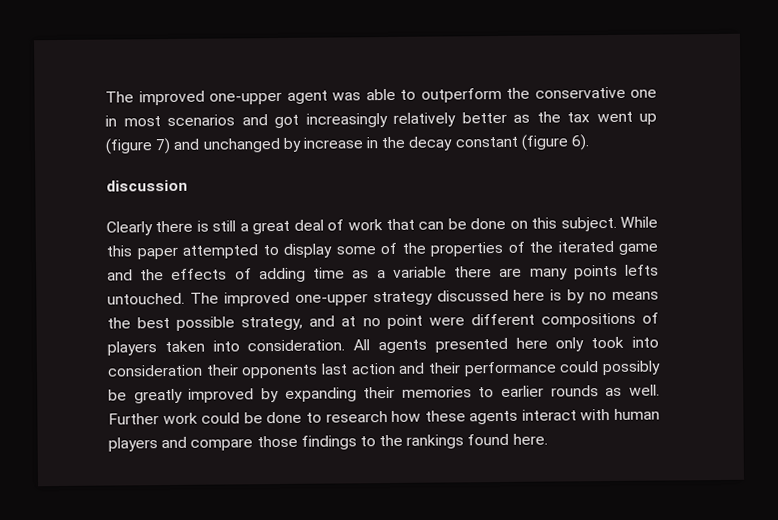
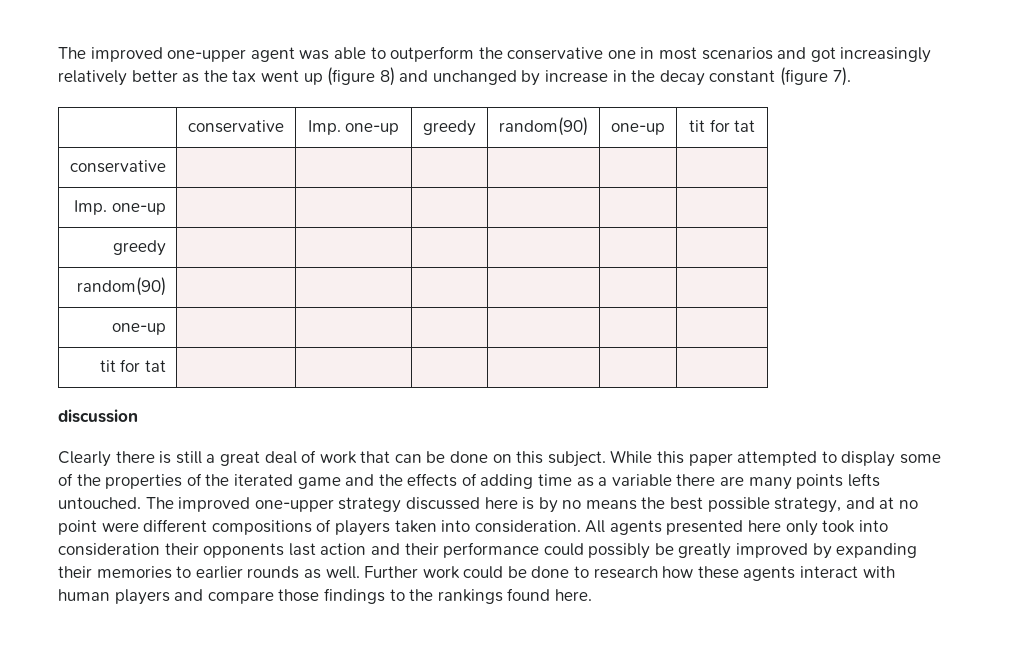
[155,137,172,155] 7) -> [379,67,395,86] 8)
[571,134,591,151] 6). -> [832,67,851,86] [188,120,284,133] [307,120,400,135] [423,120,476,136] [499,117,588,136] [611,123,665,135] [688,119,756,132] [70,160,167,173] [74,200,167,215] [113,240,167,256] [77,277,167,296] [112,323,167,335] [99,359,167,372] 7). // | conservative | Imp. one-up | greedy | random(90) | one-up | tit for tat // conservative | | | | | | // Imp. one-up | | | | | | // greedy | | | | | | // random(90) | | | | | | // one-up | | | | | | // tit for tat | | | | | |

